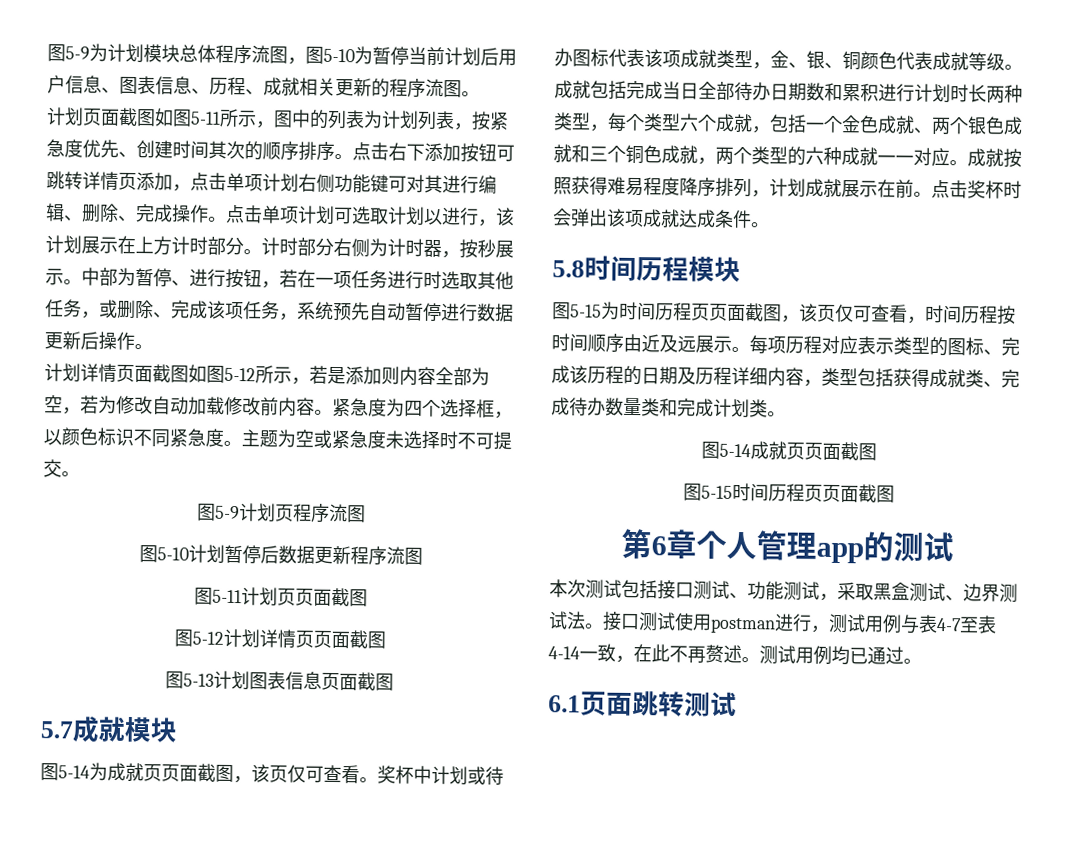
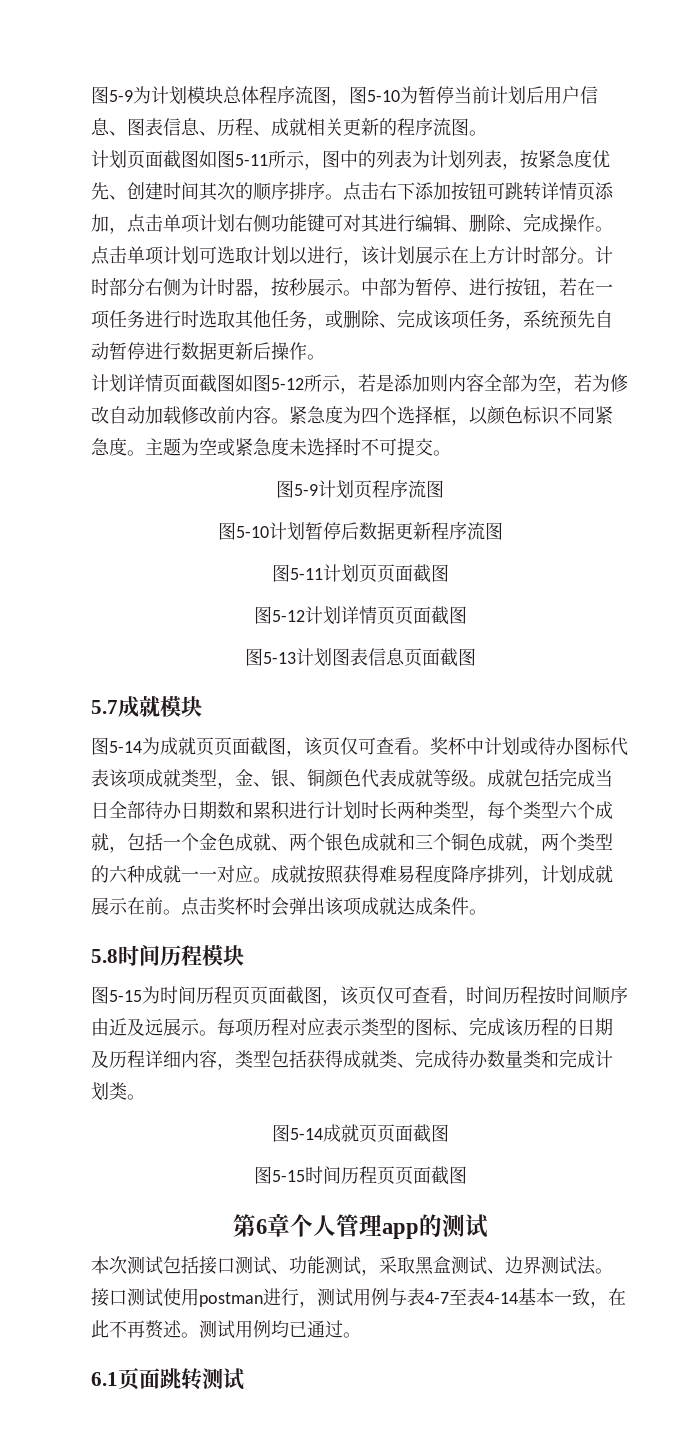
(580, 653) none -> [518,1288,554,1306] 基本

